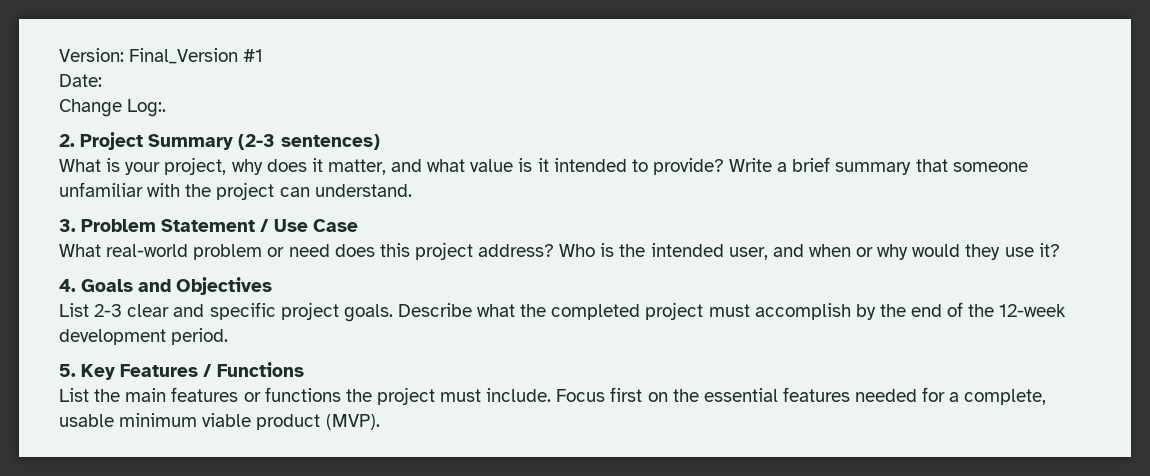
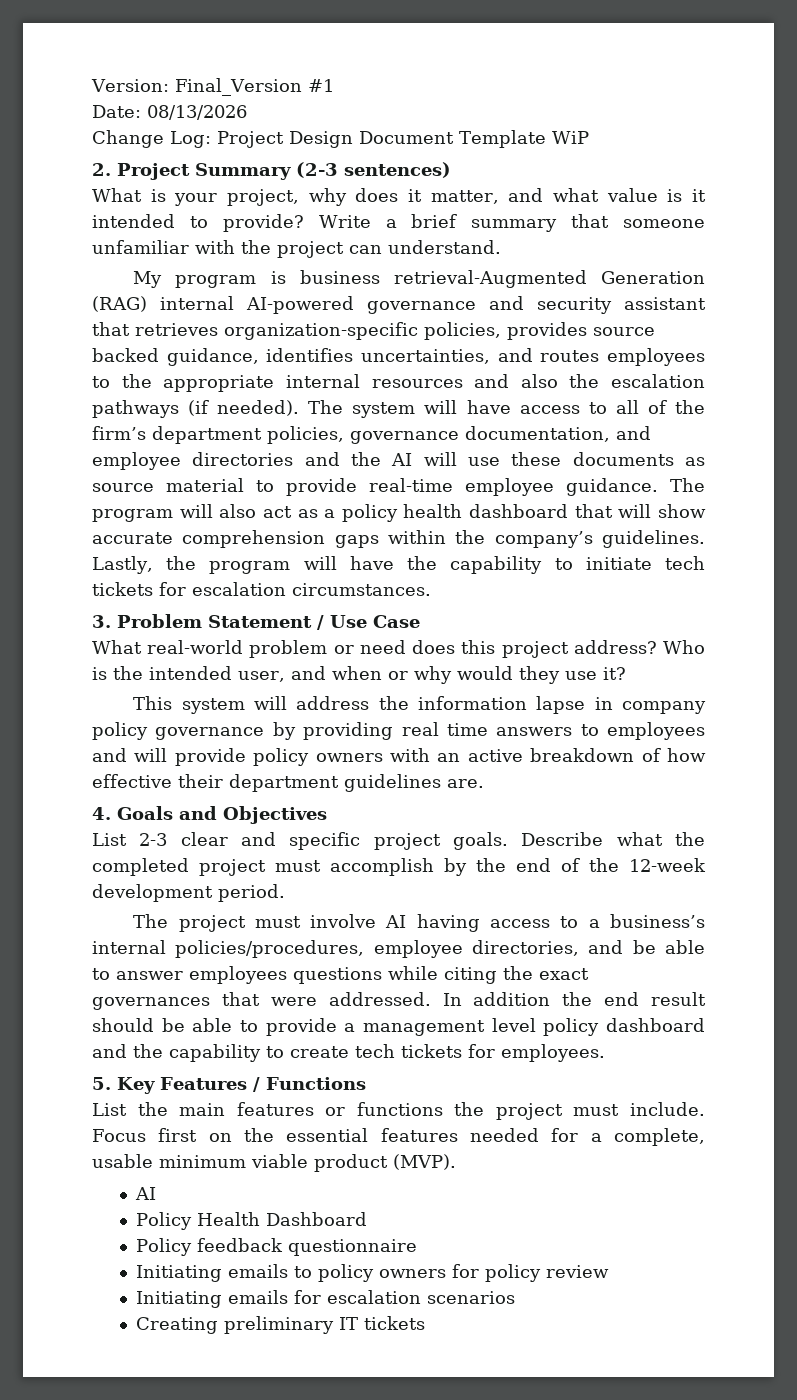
(102, 80) none -> [147,105,247,120] 08/13/2026
[127,99,167,117] Log:. -> [170,130,589,148] Log: Project Design Document Template WiP
(412, 190) none -> [133,270,705,288] [92,296,706,314] [92,322,655,340] [92,348,706,366] [92,374,705,392] [92,400,705,418] [92,426,651,444] [92,452,705,470] [92,478,705,496] [92,504,706,522] [92,530,705,548] [92,556,706,574] [92,582,431,596] // My program is business retrieval-Augmented Generation (RAG) internal AI-powered governance and security assistant that retrieves organization-specific policies, provides source backed guidance, identifies uncertainties, and routes employees to the appropriate internal resources and also the escalation pathways (if needed). The system will have access to all of the firm’s department policies, governance documentation, and employee directories and the AI will use these documents as source material to provide real-time employee guidance. The program will also act as a policy health dashboard that will show accurate comprehension gaps within the company’s guidelines. Lastly, the program will have the capability to initiate tech tickets for escalation circumstances.
(1060, 250) none -> [133,696,706,714] [92,722,705,740] [92,748,706,766] [92,774,484,792] // This system will address the information lapse in company policy governance by providing real time answers to employees and will provide policy owners with an active breakdown of how effective their department guidelines are.
(229, 336) none -> [133,914,705,932] [92,940,705,958] [92,966,589,984] [92,992,706,1010] [92,1018,705,1036] [92,1044,605,1062] // The project must involve AI having access to a business’s internal policies/procedures, employee directories, and be able to answer employees questions while citing the exact governances that were addressed. In addition the end result should be able to provide a management level policy dashboard and the capability to create tech tickets for employees.
(380, 422) none -> [135,1187,157,1200] [136,1212,368,1230] [136,1238,418,1256] [136,1264,610,1282] [136,1290,516,1308] [136,1316,426,1334] // AI // Policy Health Dashboard // Policy feedback questionnaire // Initiating emails to policy owners for policy review // Initiating emails for escalation scenarios // Creating preliminary IT tickets

